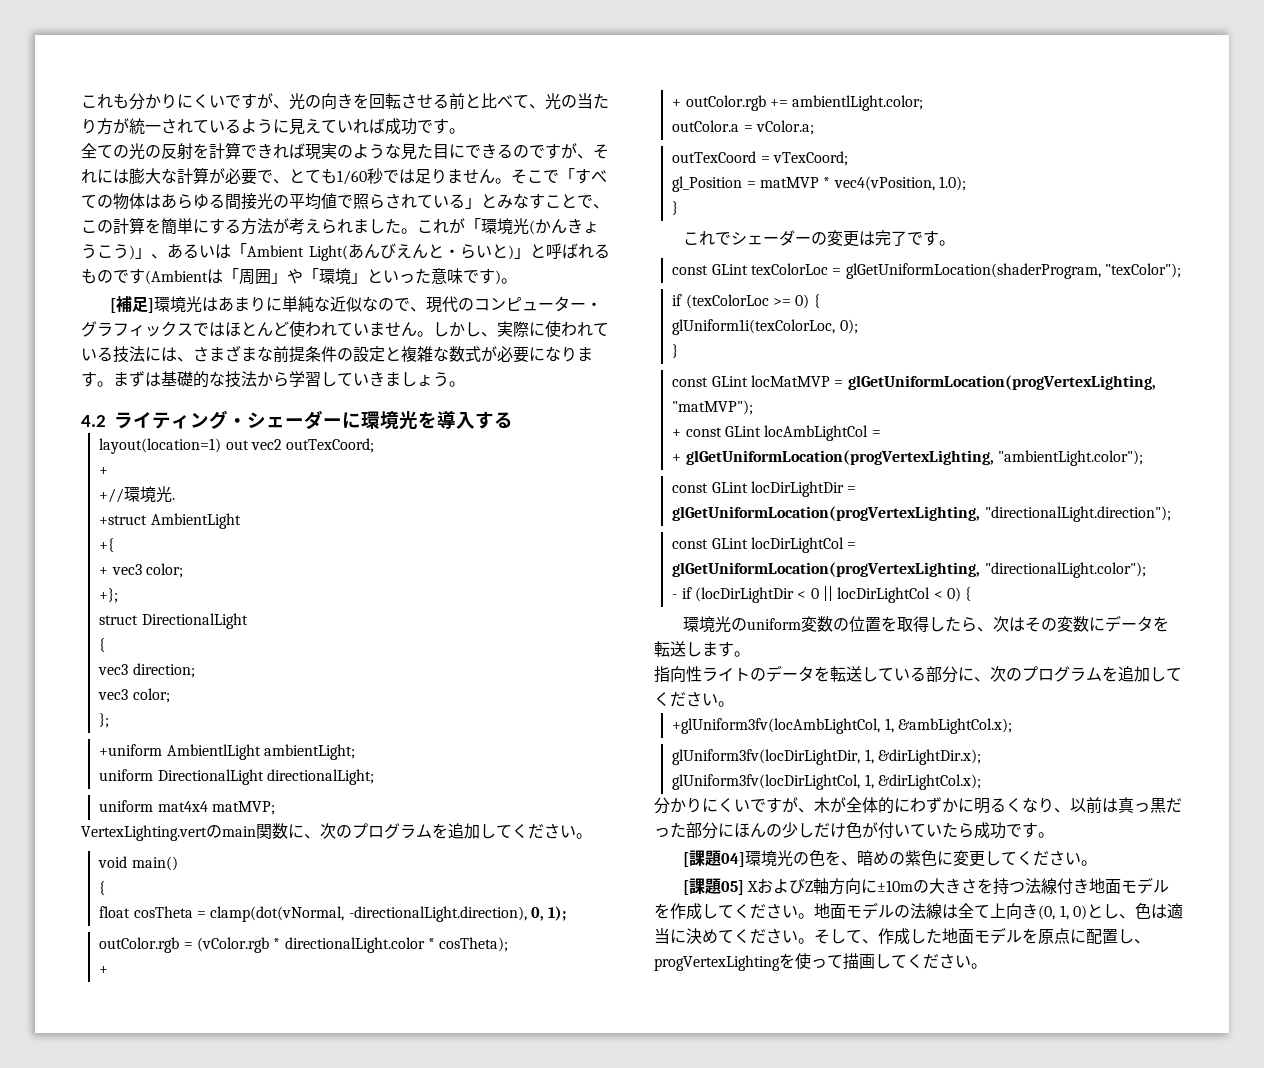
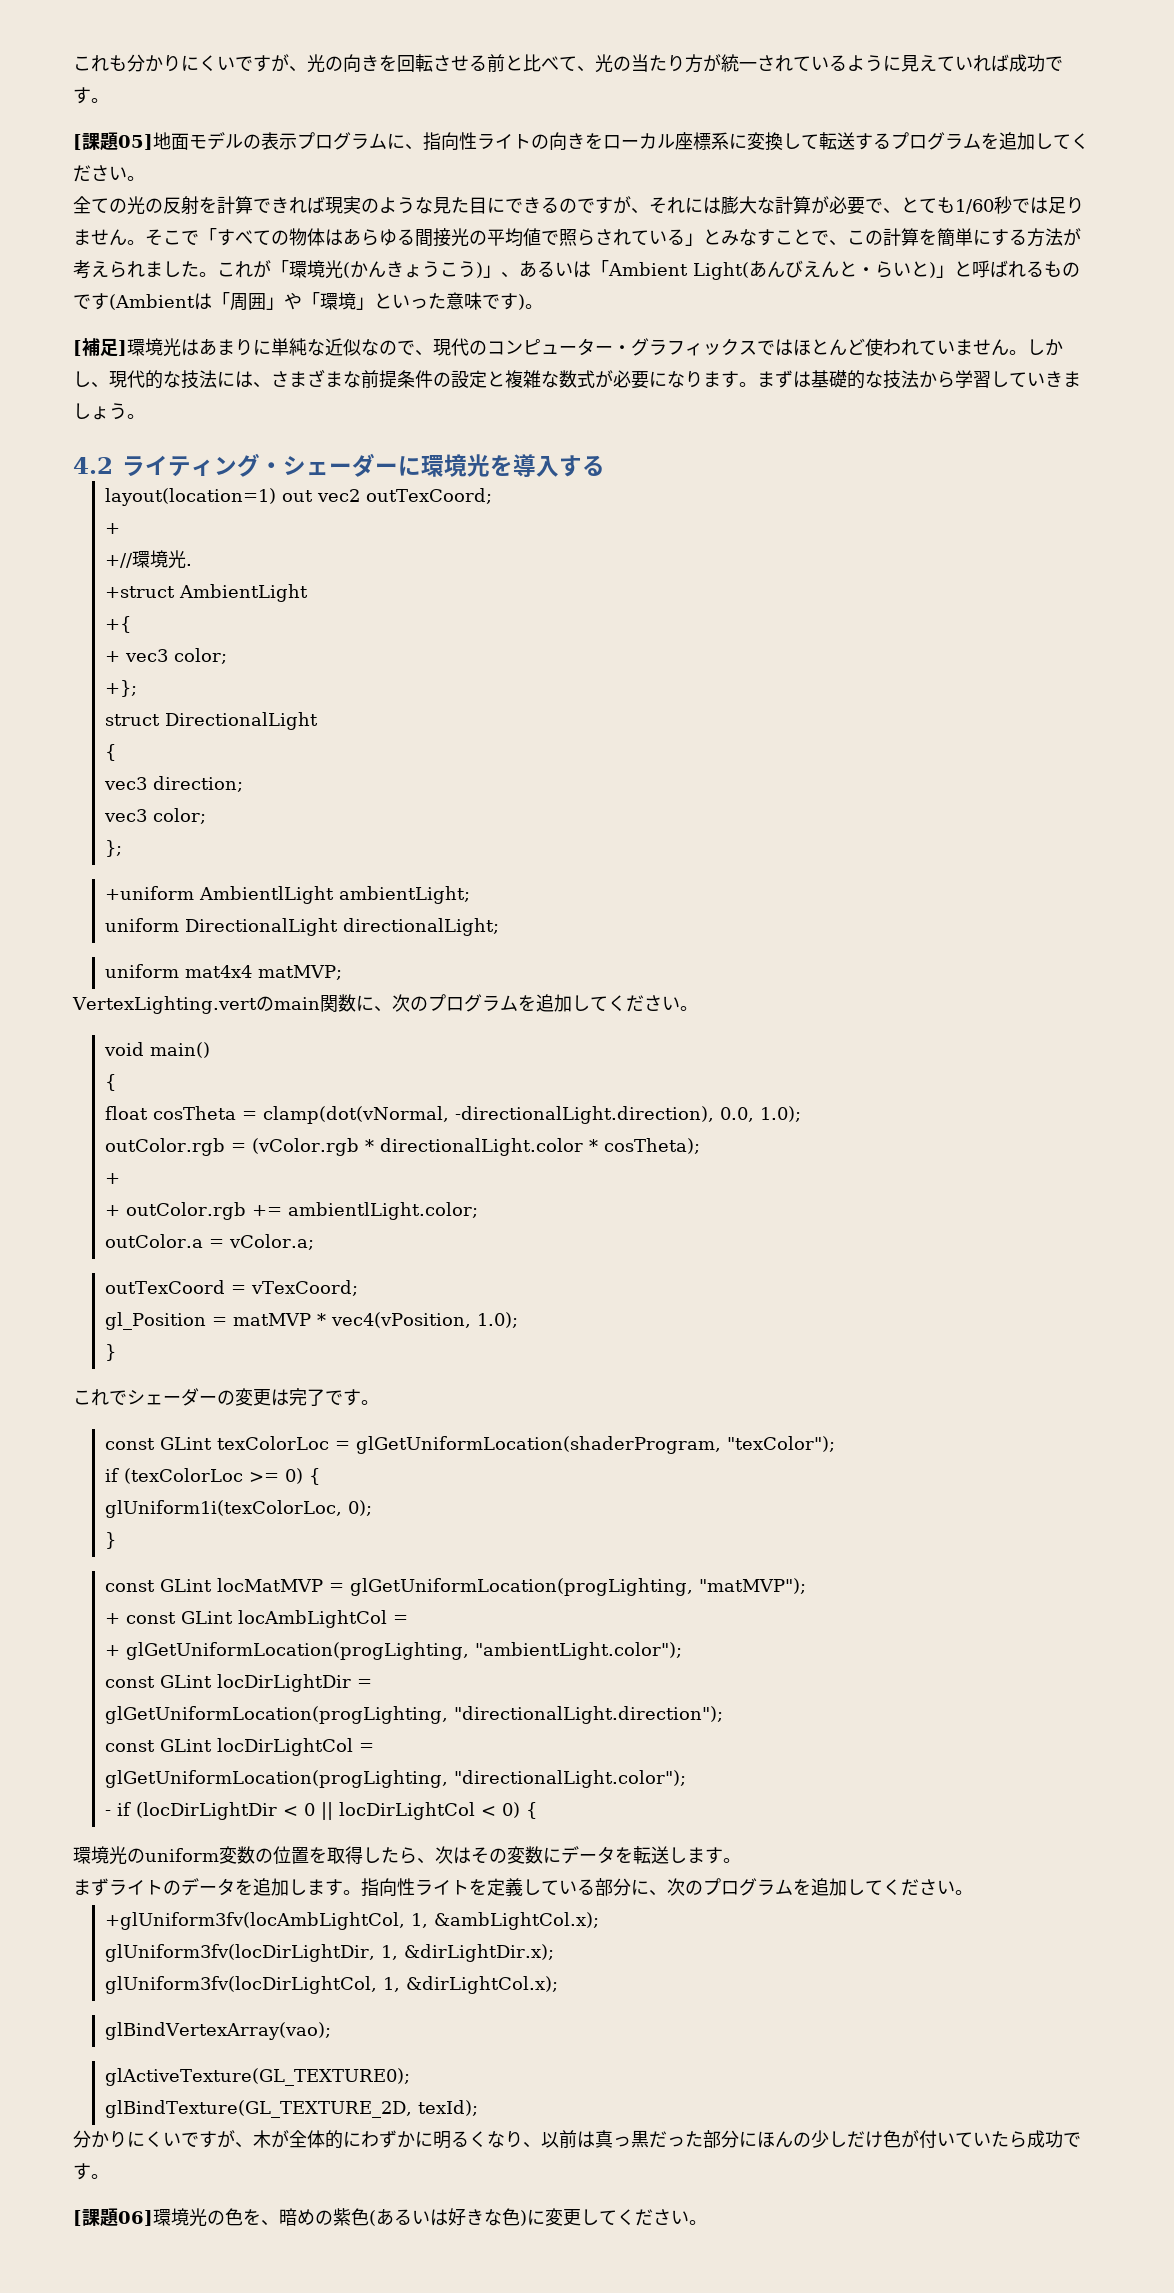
(465, 131) none -> [73,132,1089,151] [73,165,145,182] // [課題05]地面モデルの表示プログラムに、指向性ライトの向きをローカル座標系に変換して転送するプログラムを追加してください。
[497,321,609,338] [81,347,113,362] 実際に使われている -> [109,370,181,389] 現代的な
[530,906,567,921] 0, 1); -> [719,1106,801,1122] 0.0, 1.0);
[847,375,1156,390] glGetUniformLocation(progVertexLighting, -> [349,1578,693,1596] glGetUniformLocation(progLighting,
[685,450,994,465] glGetUniformLocation(progVertexLighting, -> [125,1642,469,1660] glGetUniformLocation(progLighting,
[672,506,981,521] glGetUniformLocation(progVertexLighting, -> [104,1706,448,1724] glGetUniformLocation(progLighting,
[672,562,981,577] glGetUniformLocation(progVertexLighting, -> [104,1770,448,1788] glGetUniformLocation(progLighting,
[654,666,702,683] 指向性 -> [73,1878,109,1896] まず
[830,666,862,682] 転送 -> [253,1878,523,1897] 追加します。指向性ライトを定義
(981, 782) none -> [104,2022,331,2040] [104,2068,410,2086] [104,2100,478,2118] // glBindVertexArray(vao); // glActiveTexture(GL_TEXTURE0); // glBindTexture(GL_TEXTURE_2D, texId);
[720,852,745,867] 04] -> [118,2210,153,2226] 06]
(937, 858) none -> [369,2208,527,2226] (あるいは好きな色)
[682,877,1170,895] [654,902,1183,920] [654,927,1150,945] [654,953,987,971] // [課題05] XおよびZ軸方向に±10mの大きさを持つ法線付き地面モデルを作成してください。地面モデルの法線は全て上向き(0, 1, 0)とし、色は適当に決めてください。そして、作成した地面モデルを原点に配置し、progVertexLightingを使って描画してください。 -> (707, 2222) none

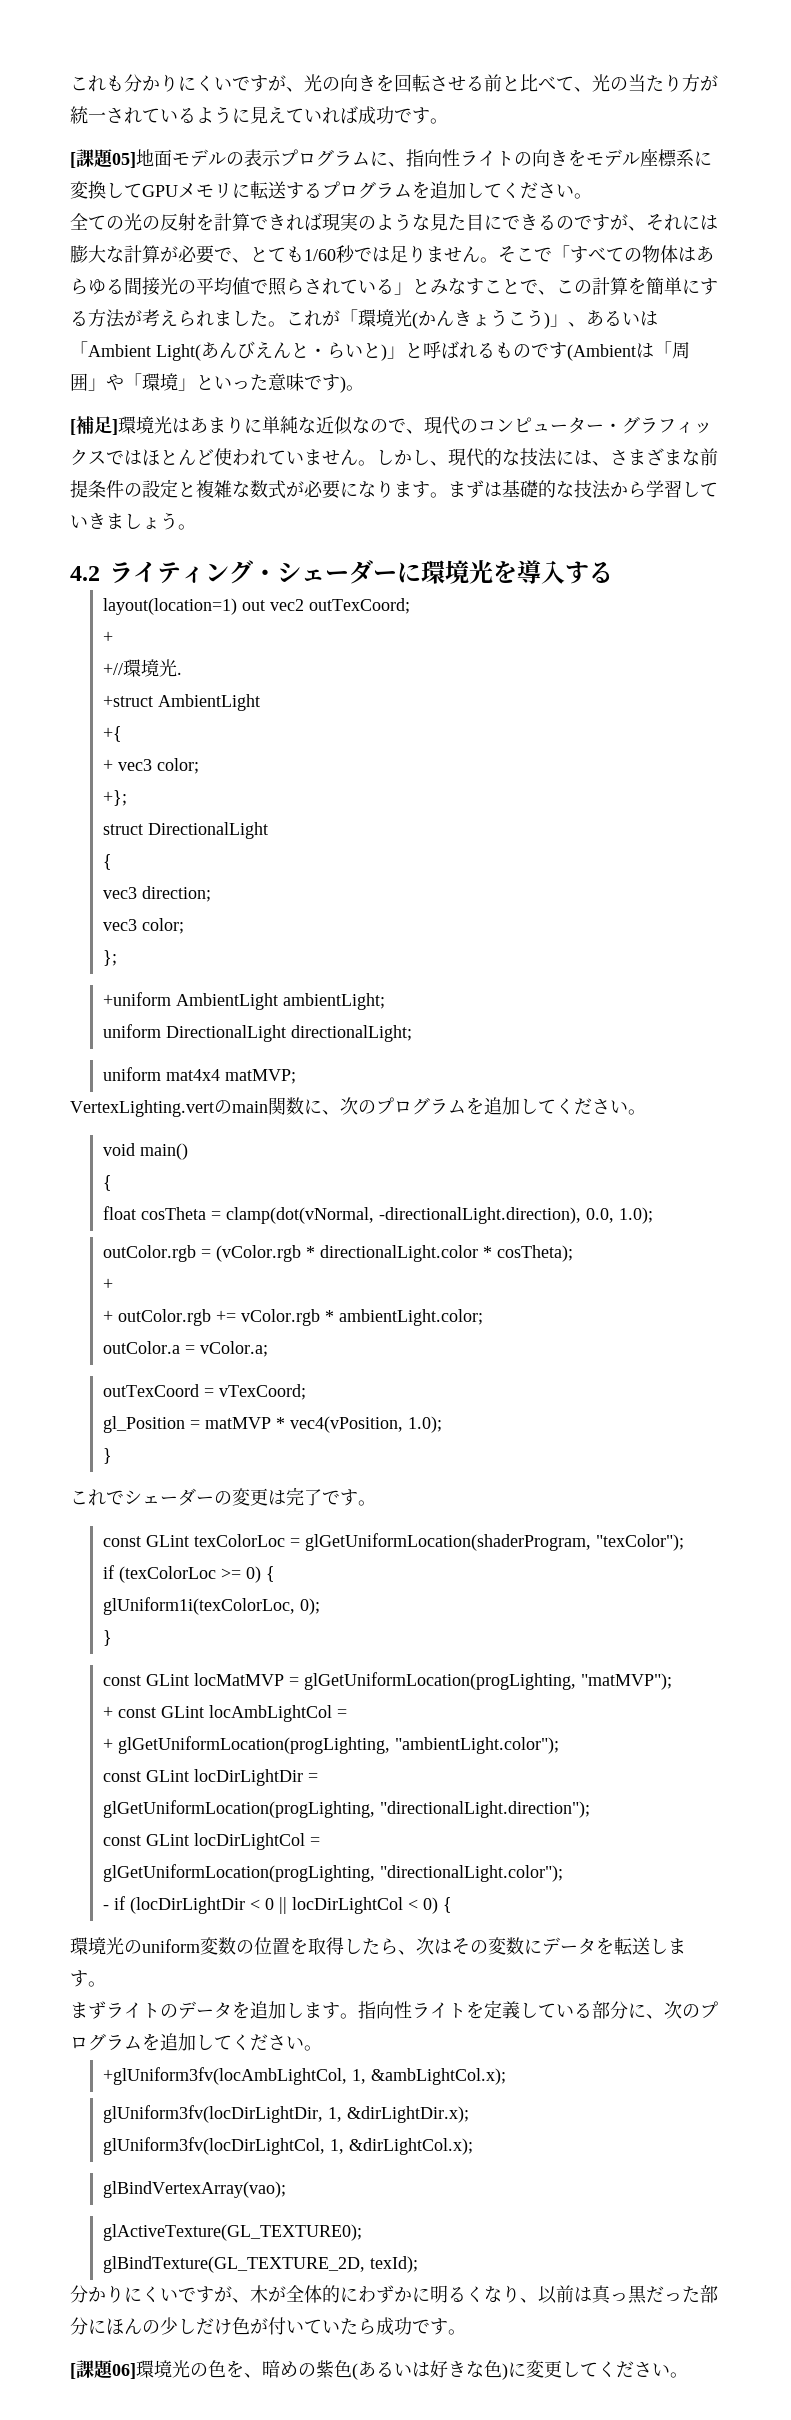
[603,133,657,149] ローカ -> [586,149,622,167] モデ
(819, 141) none -> [142,183,250,198] GPUメモリに
[198,886,334,904] AmbientlLight -> [176,993,279,1010] AmbientLight
[287,1202,478,1220] ambientlLight.color; -> [241,1309,484,1326] vColor.rgb * ambientLight.color;

